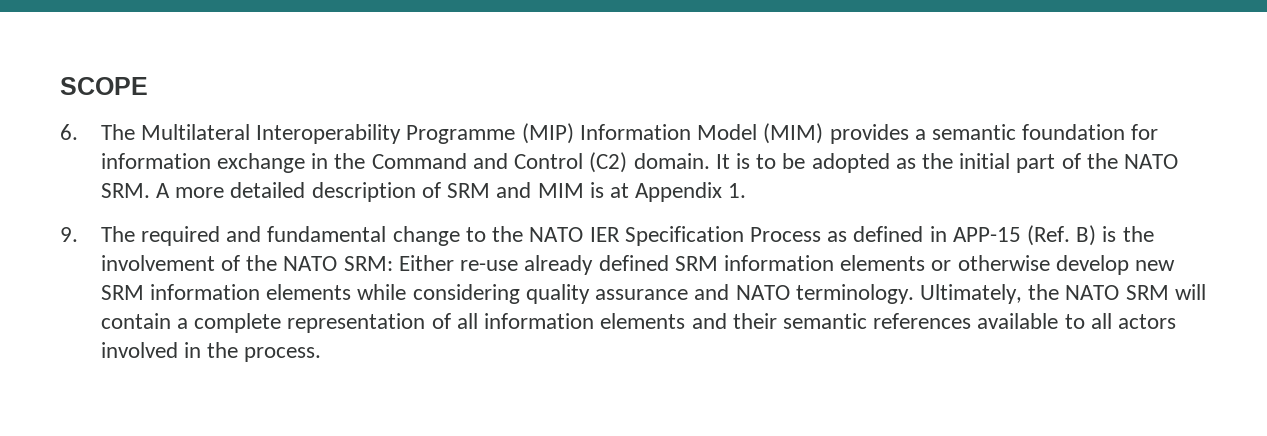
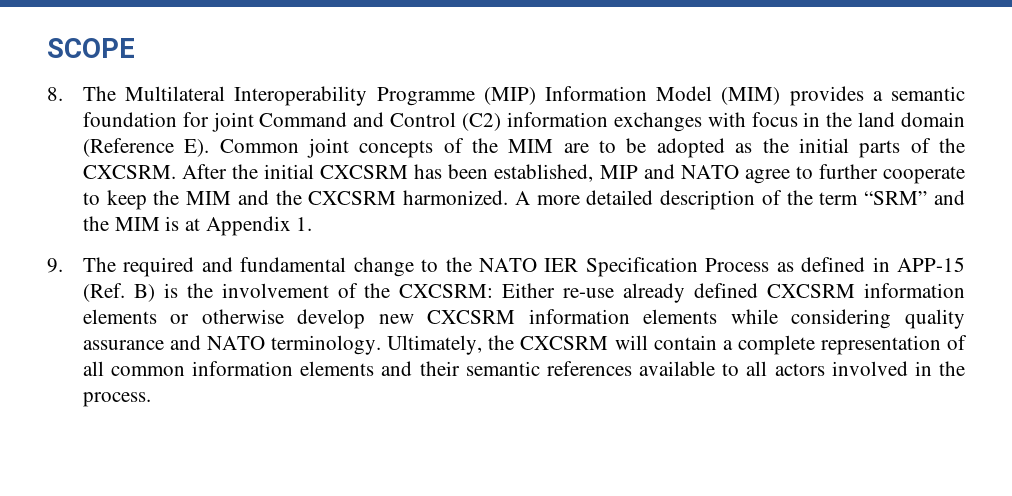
[60,124,78,140] 6. -> [47,87,63,101] 8.
[100,152,750,173] information exchange in the Command and Control (C2) domain. It is -> [211,112,965,132] [82,138,589,158] joint Command and Control (C2) information exchanges with focus in the land domain (Reference E). Common joint concepts of the MIM are
[1016,153,1179,173] [100,183,150,198] part of the NATO SRM. -> [859,138,965,158] [82,164,966,184] [82,190,509,210] parts of the CXCSRM. After the initial CXCSRM has been established, MIP and NATO agree to further cooperate to keep the MIM and the CXCSRM harmonized.
[447,182,532,198] SRM and -> [786,190,966,205] [82,216,109,231] the term “SRM” and the
[283,256,393,271] NATO SRM: -> [399,284,494,298] CXCSRM:
[674,256,718,271] SRM -> [767,284,856,298] CXCSRM
[100,285,144,300] SRM -> [427,310,516,324] CXCSRM
[1065,285,1169,300] NATO SRM -> [520,336,609,350] CXCSRM
(478, 321) none -> [111,366,186,376] common

